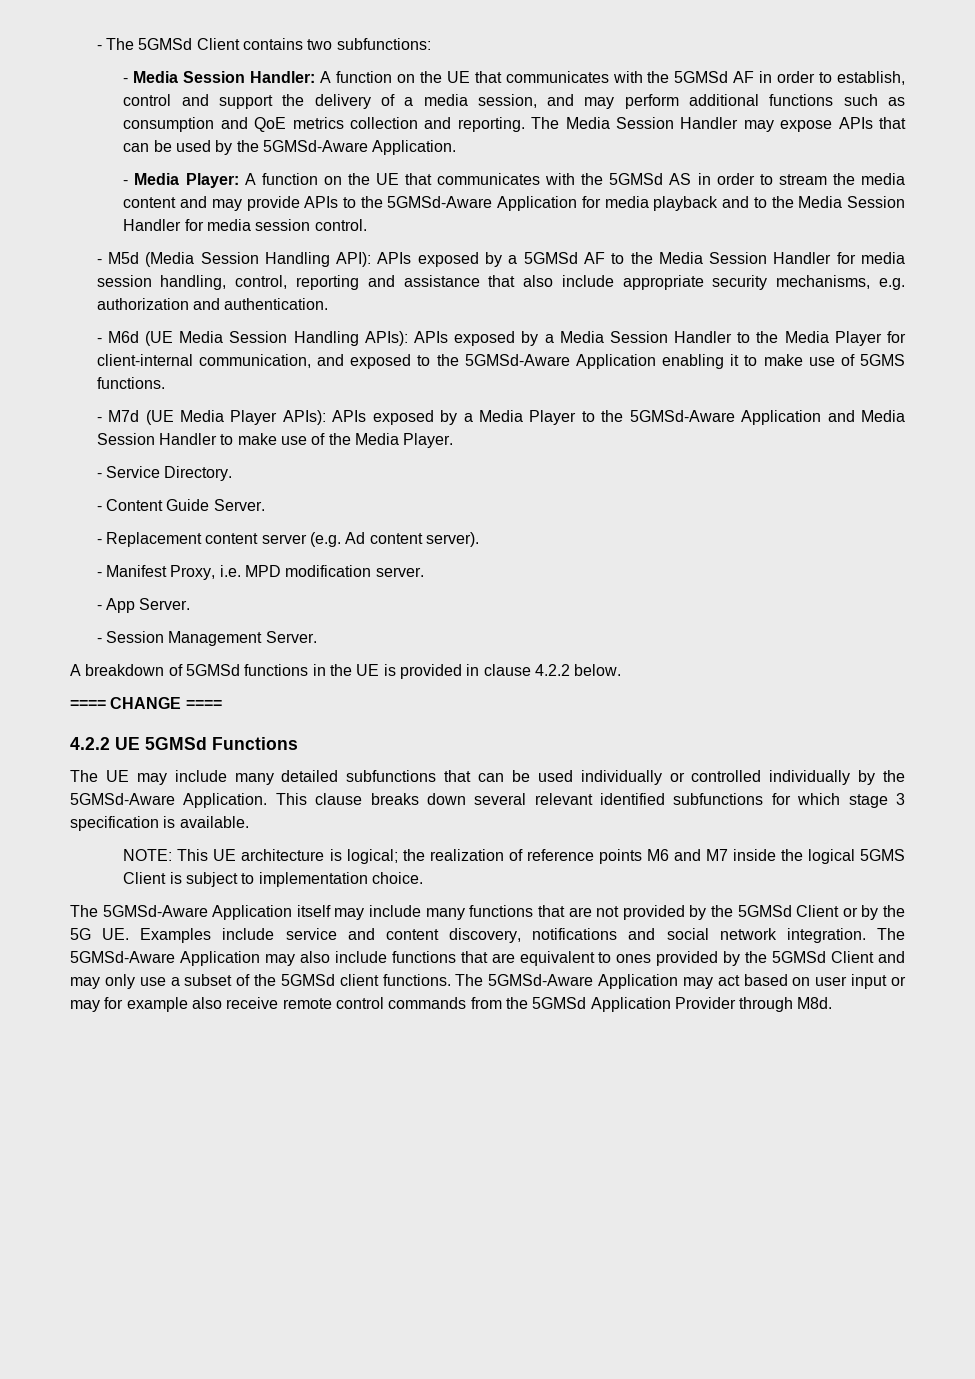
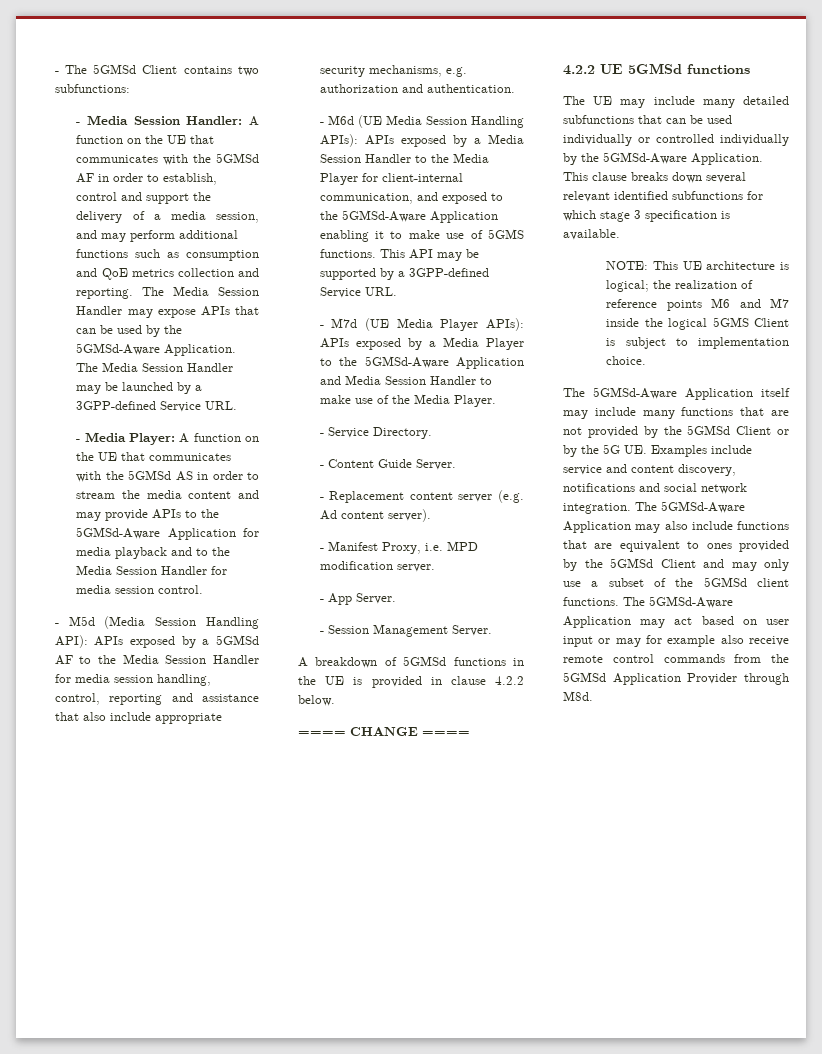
(457, 147) none -> [76,362,234,372] [76,382,203,394] [76,401,238,412] The Media Session Handler may be launched by a 3GPP-defined Service URL.
(165, 383) none -> [379,249,479,261] [319,268,489,280] [319,287,397,298] This API may be supported by a 3GPP-defined Service URL.
[212,737,298,750] Functions -> [687,64,750,74] functions

